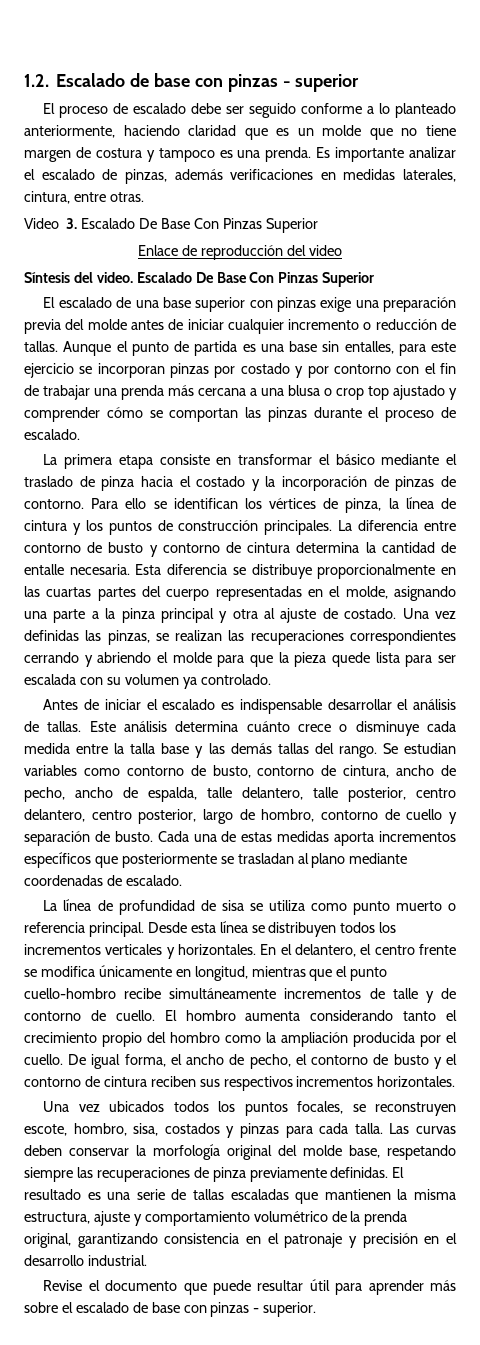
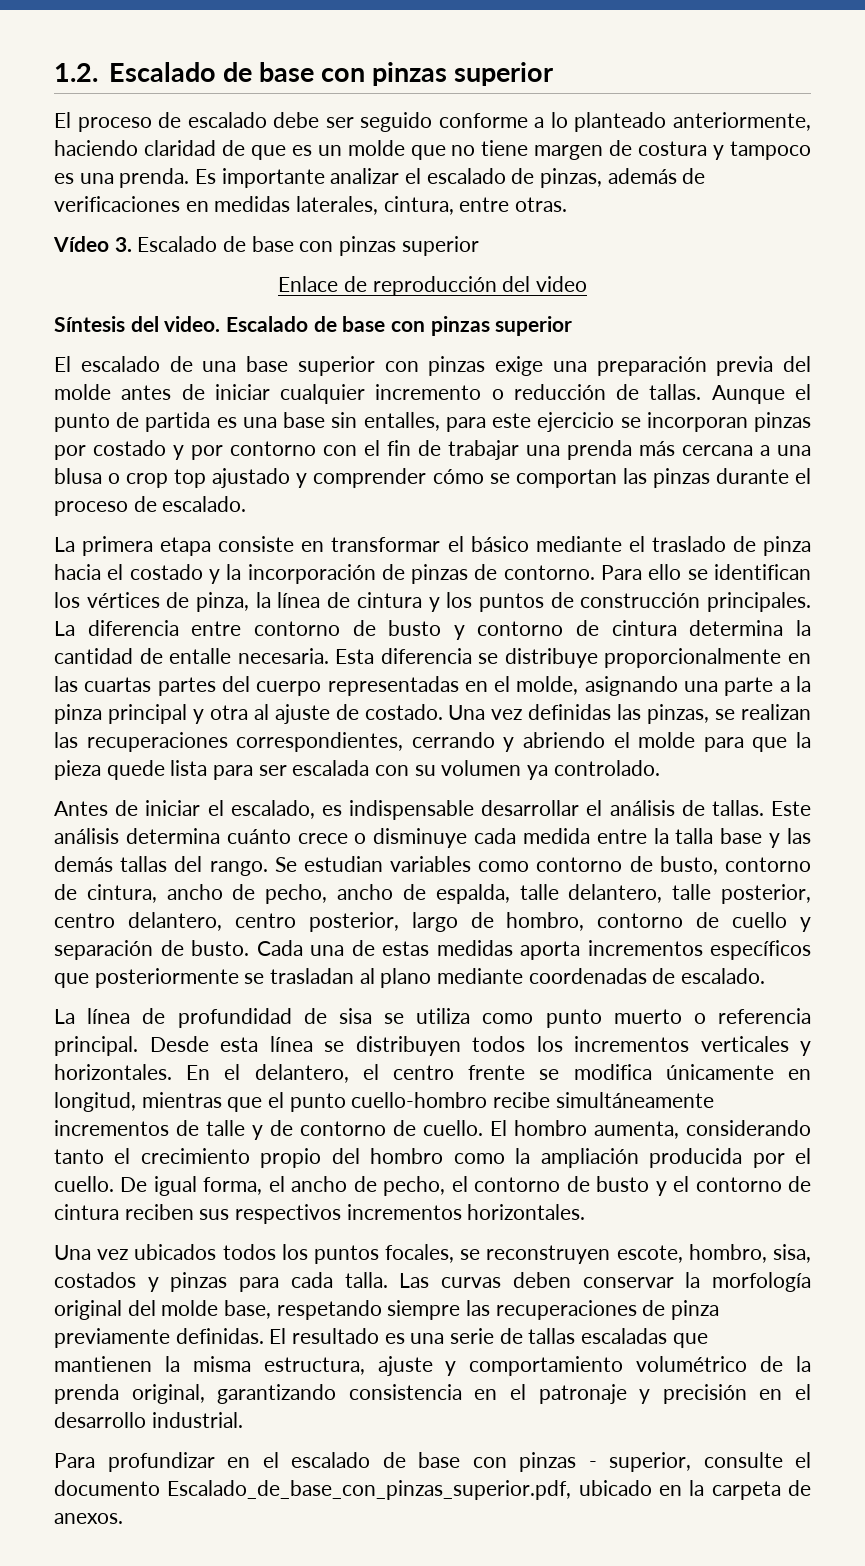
[282,81,291,87] - -> (448, 74) none
(237, 130) none -> [221,140,245,156] de
(223, 174) none -> [682,168,706,184] de
[24,218,59,229] Video -> [53,236,109,252] Vídeo
[139,218,318,233] De Base Con Pinzas Superior -> [223,236,479,256] de base con pinzas superior
[195,272,375,287] De Base Con Pinzas Superior -> [313,316,573,336] de base con pinzas superior
[349,630,456,645] correspondientes -> [236,732,404,752] correspondientes,
[162,699,216,710] escalado -> [230,800,315,819] escalado,
[245,1011,301,1021] aumenta -> [594,1121,679,1139] aumenta,
[43,1279,456,1295] [24,1302,58,1313] Revise el documento que puede resultar útil para aprender más sobre -> [54,1452,250,1472] Para profundizar en
[263,1302,317,1317] superior. -> [609,1452,811,1472] [54,1480,812,1500] [54,1513,123,1524] superior, consulte el documento Escalado_de_base_con_pinzas_superior.pdf, ubicado en la carpeta de anexos.

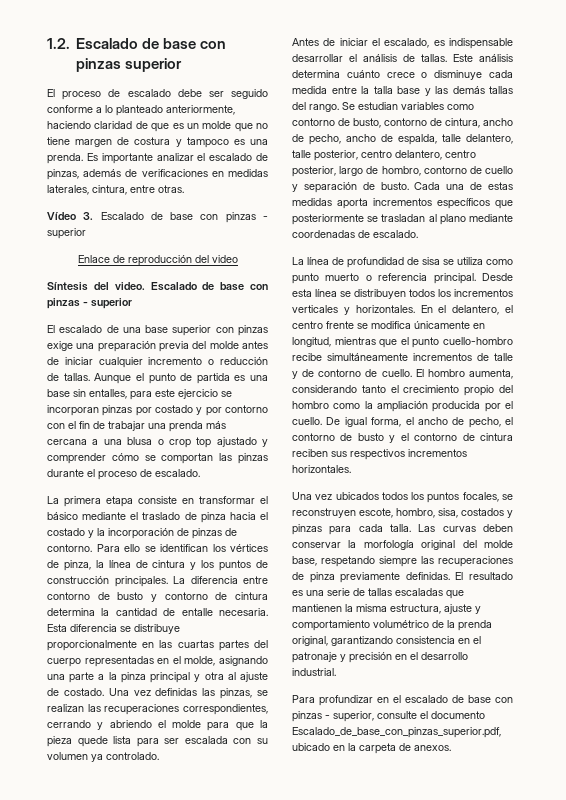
(397, 246) none -> [263,216,268,220] -
(490, 326) none -> [83,302,88,306] -

